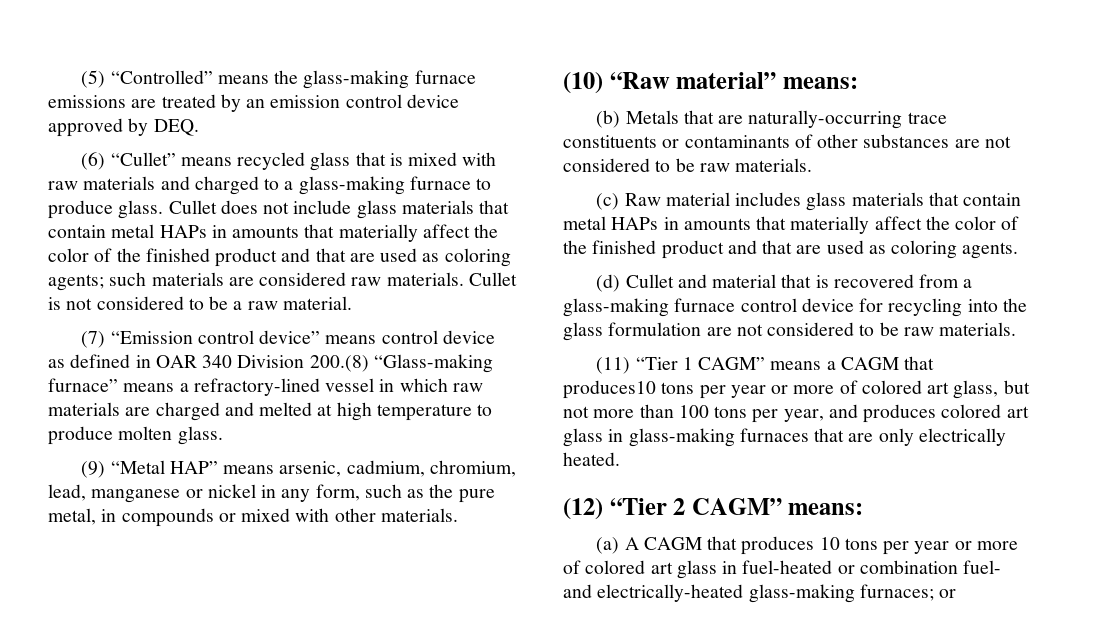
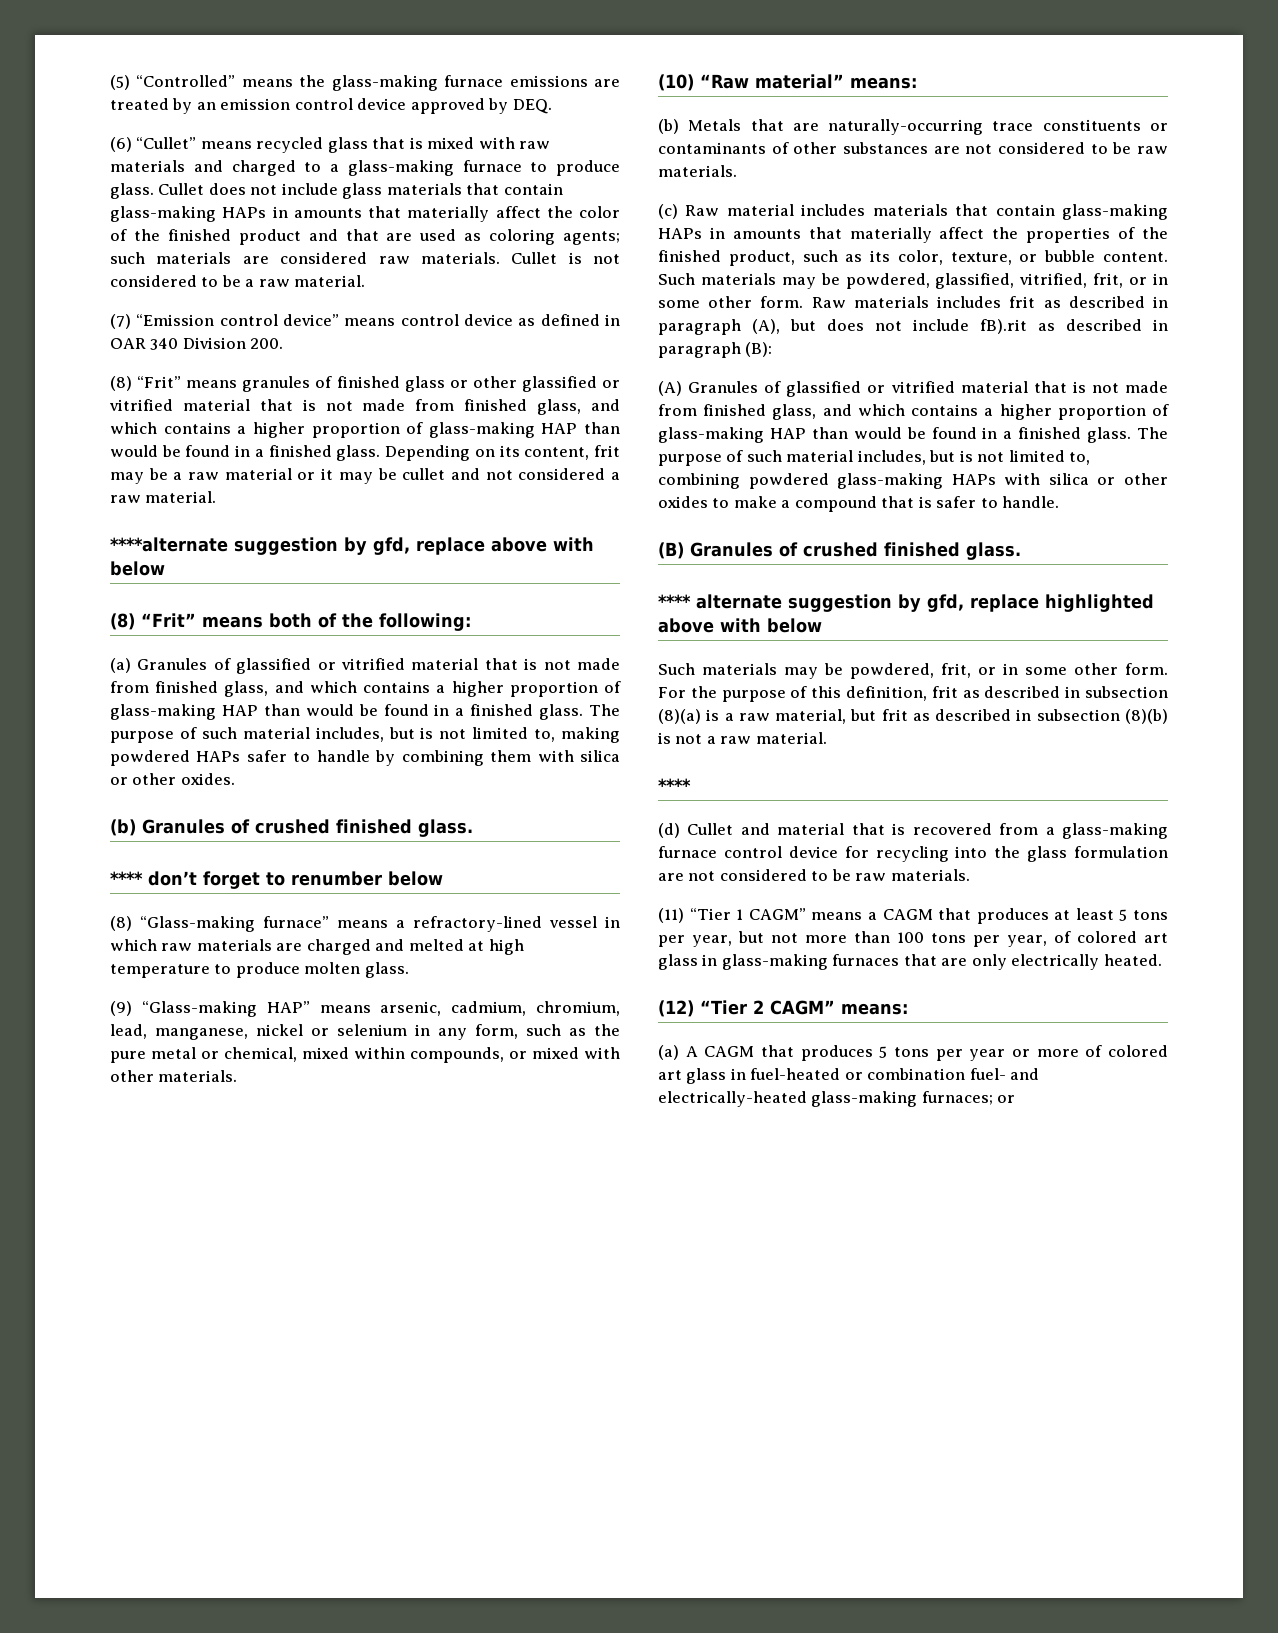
[111,224,155,238] metal -> [110,206,216,222] glass-making
[309,355,369,372] 200.(8) -> [250,338,284,349] [110,376,621,392] [109,399,621,415] [110,422,620,438] [110,445,621,461] [110,468,620,484] [110,491,217,503] [110,537,594,555] [110,561,165,576] [110,613,471,631] [110,658,620,674] [110,681,621,697] [110,704,620,720] [110,727,620,743] [110,750,621,766] [110,773,235,785] [110,819,473,837] [110,871,443,889] [110,916,132,931] 200. // (8) “Frit” means granules of finished glass or other glassified or vitrified material that is not made from finished glass, and which contains a higher proportion of glass-making HAP than would be found in a finished glass. Depending on its content, frit may be a raw material or it may be cullet and not considered a raw material. // ****alternate suggestion by gfd, replace above with below // (8) “Frit” means both of the following: // (a) Granules of glassified or vitrified material that is not made from finished glass, and which contains a higher proportion of glass-making HAP than would be found in a finished glass. The purpose of such material includes, but is not limited to, making powdered HAPs safer to handle by combining them with silica or other oxides. // (b) Granules of crushed finished glass. // **** don’t forget to renumber below // (8)
[110,460,165,474] “Metal -> [141,1001,257,1017] “Glass-making
[91,484,256,503] manganese or nickel -> [155,1024,407,1040] manganese, nickel or selenium
[48,508,214,527] metal, in compounds -> [151,1047,504,1063] metal or chemical, mixed within compounds,
[806,192,1022,211] [563,216,1020,234] [563,240,1019,259] glass materials that contain metal HAPs in amounts that materially affect the color of the finished product and that are used as coloring agents. -> [872,204,1168,220] [658,227,1168,243] [658,250,1168,266] [658,273,1168,289] [658,296,1168,308] [658,319,1168,335] [658,342,773,358] [658,381,1168,397] [658,404,1169,420] [658,427,1168,443] [658,450,1091,466] [658,473,1168,489] [658,496,1060,512] [658,542,1021,560] [658,594,1154,612] [658,618,822,633] [658,663,1168,679] [658,686,1168,702] [658,709,1168,724] [658,732,827,744] [658,778,691,792] materials that contain glass-making HAPs in amounts that materially affect the properties of the finished product, such as its color, texture, or bubble content. Such materials may be powdered, glassified, vitrified, frit, or in some other form. Raw materials includes frit as described in paragraph (A), but does not include fB).rit as described in paragraph (B): // (A) Granules of glassified or vitrified material that is not made from finished glass, and which contains a higher proportion of glass-making HAP than would be found in a finished glass. The purpose of such material includes, but is not limited to, combining powdered glass-making HAPs with silica or other oxides to make a compound that is safer to handle. // (B) Granules of crushed finished glass. // **** alternate suggestion by gfd, replace highlighted above with below // Such materials may be powdered, frit, or in some other form. For the purpose of this definition, frit as described in subsection (8)(a) is a raw material, but frit as described in subsection (8)(b) is not a raw material. // ****
[563,380,999,399] produces10 tons per year or more of colored art glass, -> [976,908,1168,924] [658,935,732,947] produces at least 5 tons per year,
[828,404,937,423] and produces -> [1054,931,1071,943] of
[819,537,840,550] 10 -> [879,1046,888,1058] 5

